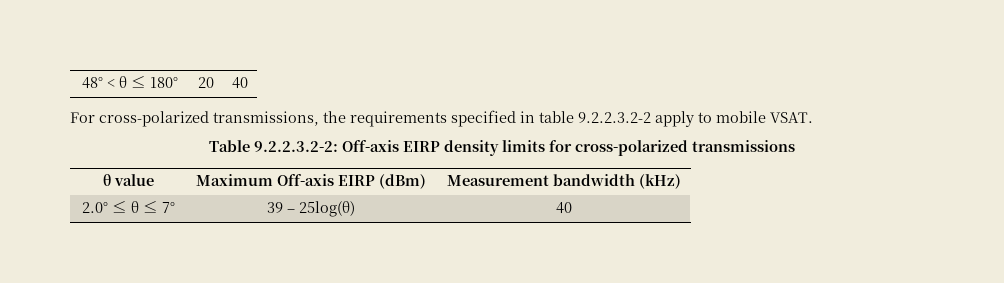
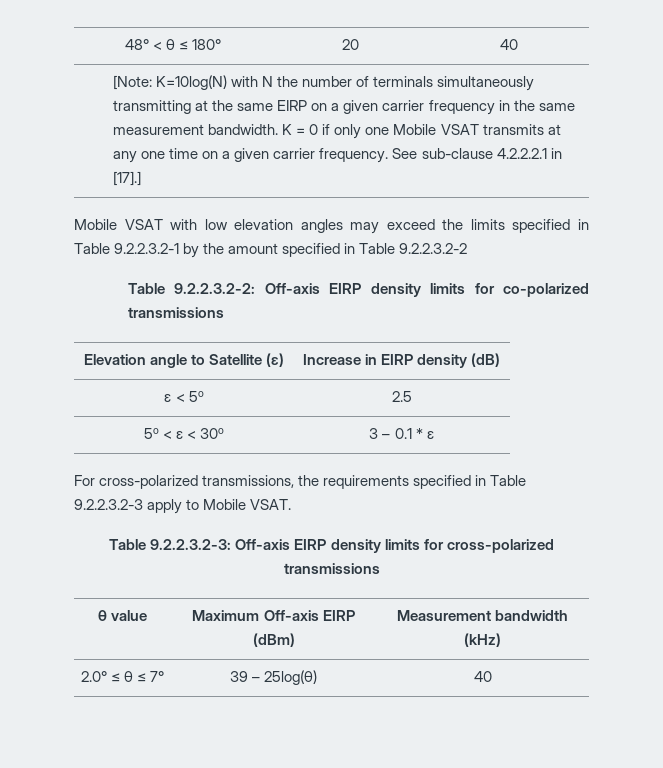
(248, 83) none -> [113,75,535,91] [113,100,575,115] [113,124,561,139] [113,148,562,163] [113,171,142,186] [74,219,590,234] [74,243,468,258] [127,283,589,297] [127,307,224,318] [83,353,285,368] [302,353,501,368] [164,391,204,402] [391,391,412,402] [143,428,225,439] [369,428,434,439] // [Note: K=10log(N) with N the number of terminals simultaneously transmitting at the same EIRP on a given carrier frequency in the same measurement bandwidth. K = 0 if only one Mobile VSAT transmits at any one time on a given carrier frequency. See sub-clause 4.2.2.2.1 in [17].] // Mobile VSAT with low elevation angles may exceed the limits specified in Table 9.2.2.3.2-1 by the amount specified in Table 9.2.2.3.2-2 // Table 9.2.2.3.2-2: Off-axis EIRP density limits for co-polarized transmissions // Elevation angle to Satellite (ε) | Increase in EIRP density (dB) // ε < 5o | 2.5 // 5o < ε < 30o | 3 – 0.1 * ε
[539,111,651,123] table 9.2.2.3.2-2 -> [490,475,527,486] [74,499,143,510] Table 9.2.2.3.2-3
[716,111,766,123] mobile -> [203,499,247,510] Mobile
[254,141,338,152] 9.2.2.3.2-2: -> [150,539,232,550] 9.2.2.3.2-3:

